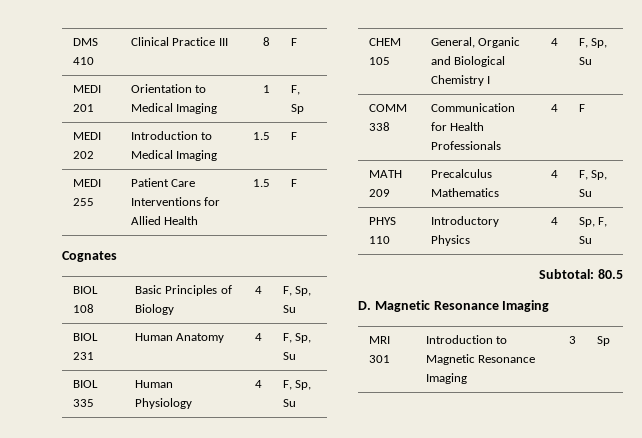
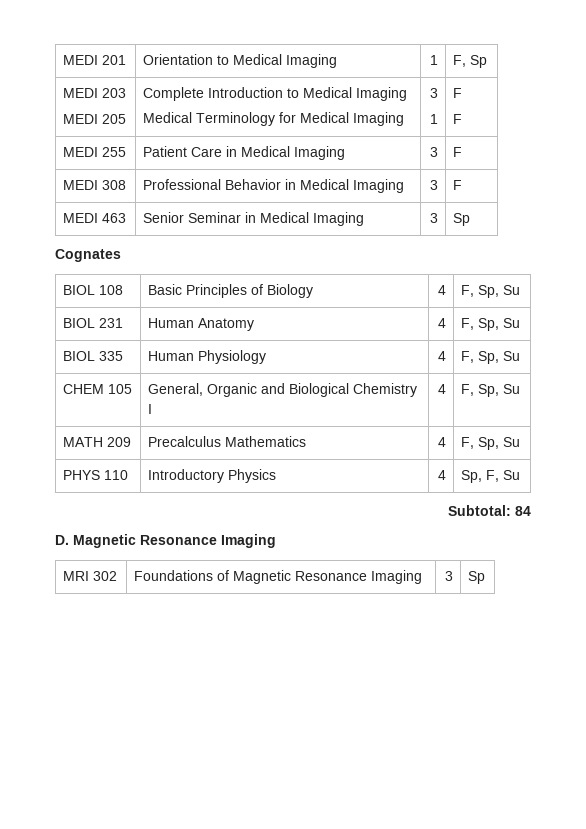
[72,38,98,46] [72,57,94,65] [130,37,228,46] [263,37,271,46] [290,38,297,46] DMS 410 | Clinical Practice III | 8 | F // -> (62, 60) none
[72,151,94,159] 202 | -> [101,88,126,98] [62,114,126,124] [142,87,204,101] 203 // MEDI 205 | Complete
[253,132,271,140] [290,132,297,140] | 1.5 | F -> [142,112,404,126] [430,88,439,98] [430,114,439,124] [452,88,462,98] [452,114,462,124] // Medical Terminology for Medical Imaging | 3 // 1 | F // F
[130,197,221,206] [130,216,199,225] [253,179,271,187] [290,179,297,187] Interventions for Allied Health | 1.5 | F -> [225,146,345,160] [430,147,439,157] [452,147,462,157] [62,180,126,190] [142,179,404,193] [430,180,439,190] [452,180,462,190] [62,213,126,223] [142,212,364,226] [430,213,439,223] [452,213,470,226] in Medical Imaging | 3 | F // MEDI 308 | Professional Behavior in Medical Imaging | 3 | F // MEDI 463 | Senior Seminar in Medical Imaging | 3 | Sp
[368,104,407,112] [368,122,390,131] [430,103,515,112] [430,122,485,131] [430,141,501,150] [551,104,559,112] [578,104,585,112] // COMM 338 | Communication for Health Professionals | 4 | F -> (520, 389) none
[598,269,623,279] 80.5 -> [515,506,531,516] 84
[368,355,390,363] [425,335,508,344] 301 | Introduction to -> [92,571,117,581] [133,570,229,581] 302 | Foundations of

